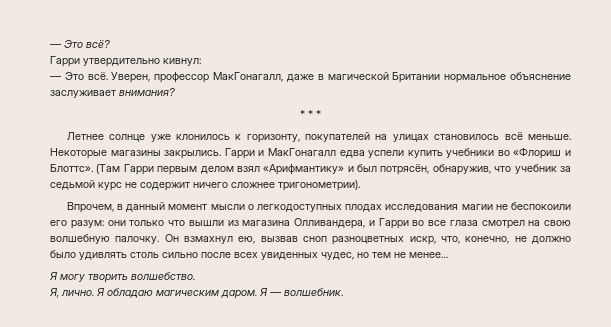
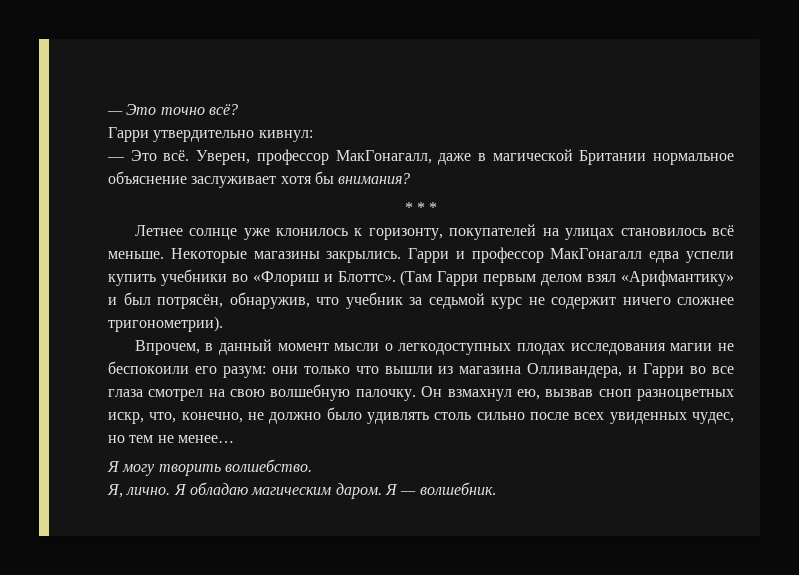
[50,40,83,48] — Это -> [107,104,205,115] — Это точно
(116, 94) none -> [280,171,334,184] хотя бы
(265, 153) none -> [471,247,544,263] профессор

